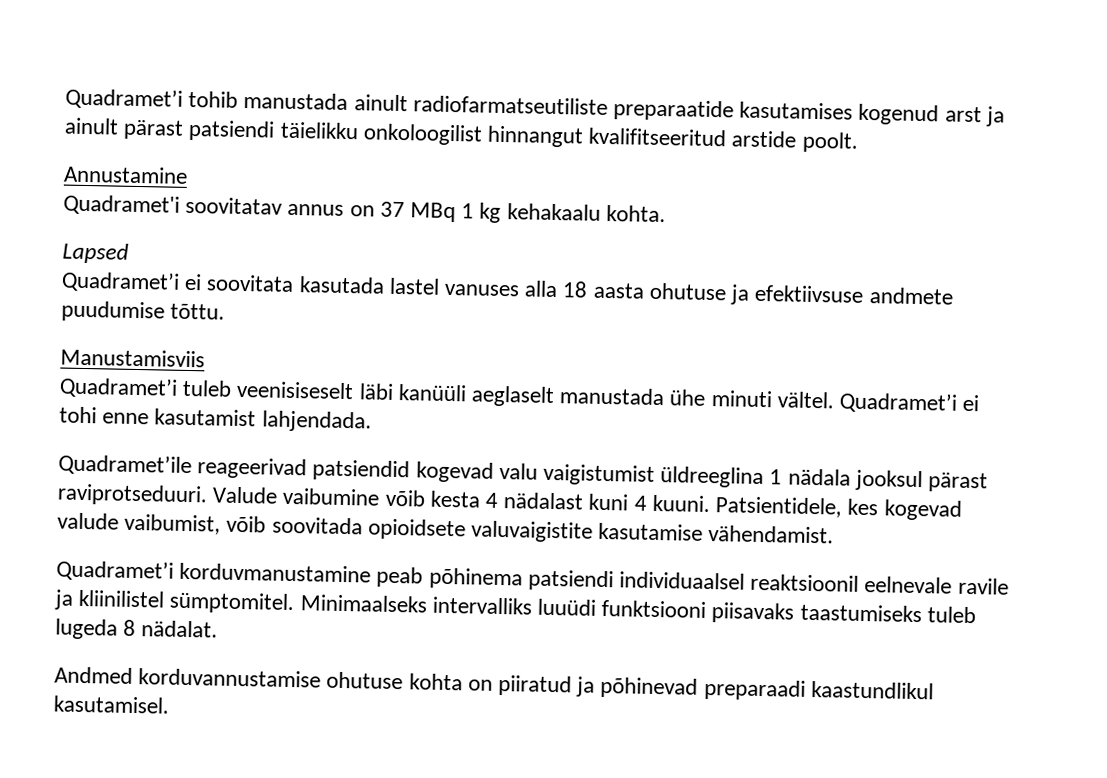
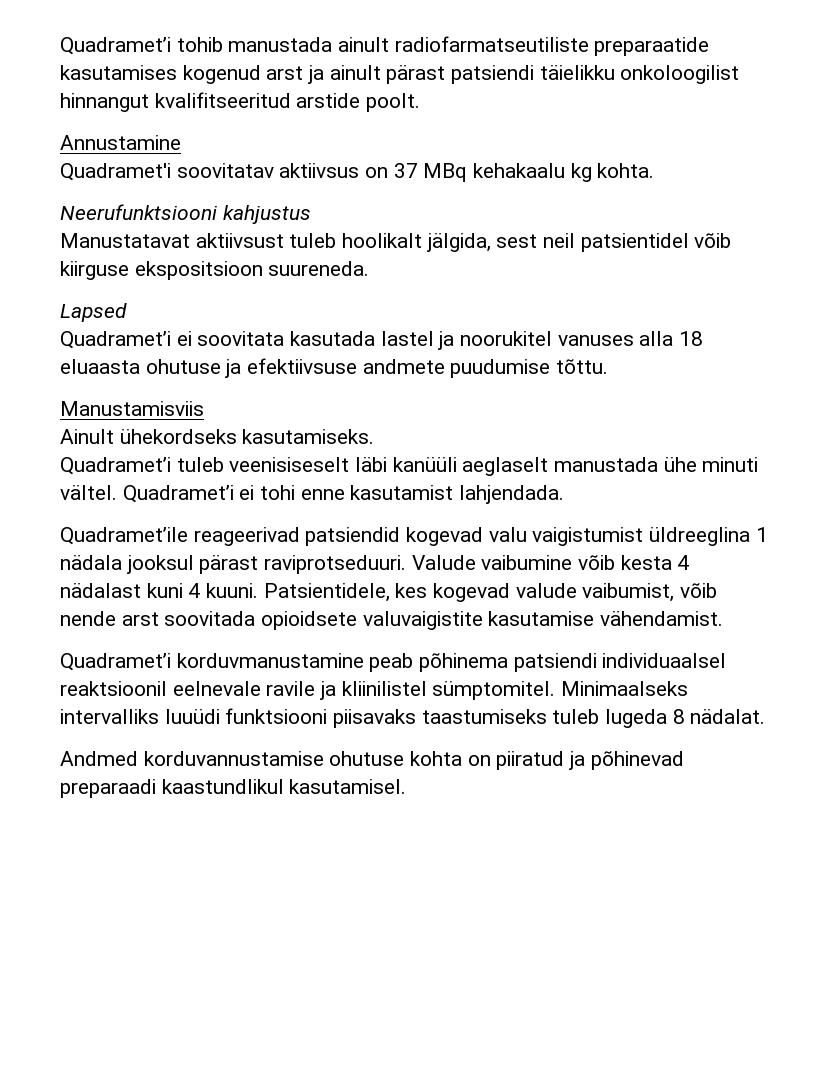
[287,203,345,216] annus -> [279,163,360,178] aktiivsus
[461,202,666,223] 1 kg kehakaalu kohta. -> [473,163,655,182] [60,204,311,224] [60,233,732,252] [60,261,370,280] kehakaalu kg kohta. // Neerufunktsiooni kahjustus // Manustatavat aktiivsust tuleb hoolikalt jälgida, sest neil patsientidel võib kiirguse ekspositsioon suureneda.
(440, 286) none -> [438,331,553,350] ja noorukitel
[592,282,645,299] aasta -> [60,359,140,374] eluaasta
(205, 358) none -> [60,429,375,444] // Ainult ühekordseks kasutamiseks.
(267, 524) none -> [60,611,159,626] nende arst

